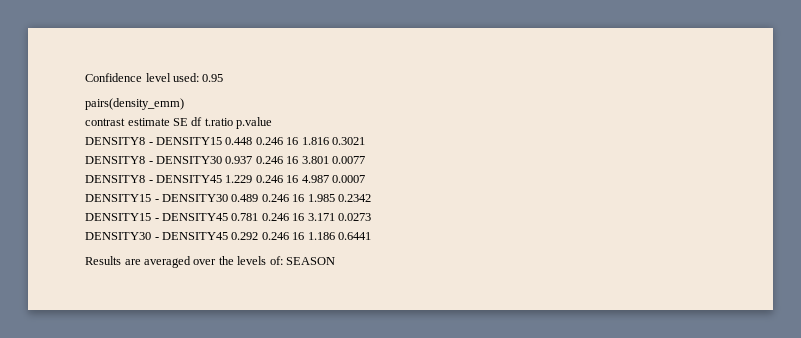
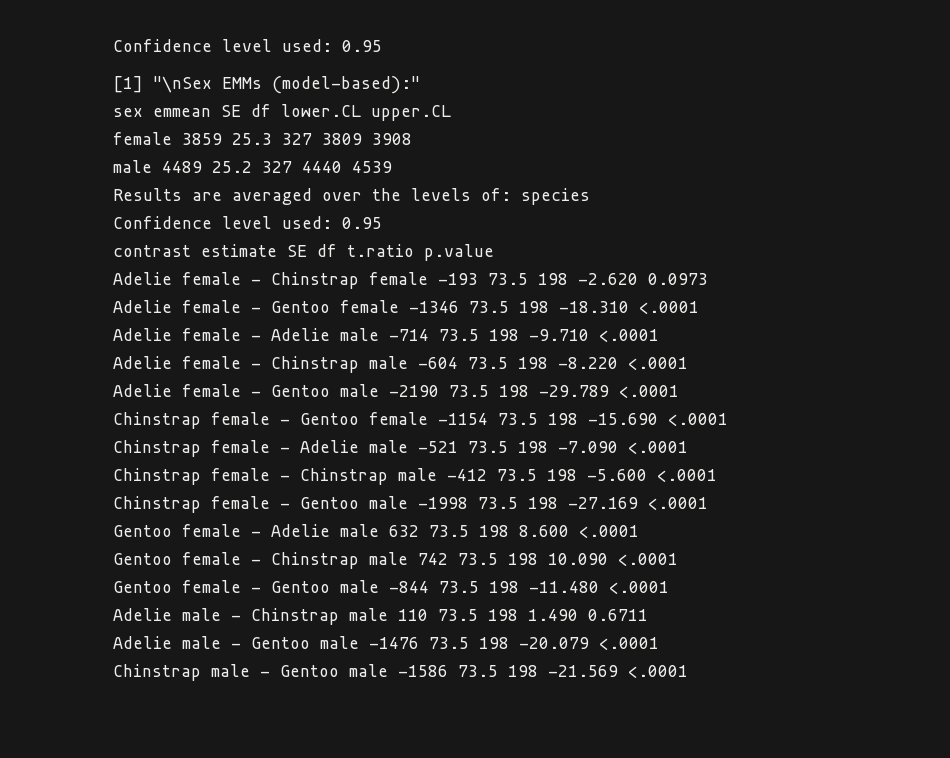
[85,73,224,82] [85,98,185,110] Confidence level used: 0.95 // pairs(density_emm) -> [112,39,382,52] [112,76,420,94] [112,104,451,121] [112,132,412,145] [112,160,392,173] [112,188,590,205] [112,216,382,229] Confidence level used: 0.95 // [1] "\nSex EMMs (model-based):" // sex emmean SE df lower.CL upper.CL // female 3859 25.3 327 3809 3908 // male 4489 25.2 327 4440 4539 // Results are averaged over the levels of: species // Confidence level used: 0.95
[85,137,365,145] [85,156,365,164] [85,175,365,183] [85,194,371,202] [85,213,371,221] [85,232,371,240] [85,256,335,268] DENSITY8 - DENSITY15 0.448 0.246 16 1.816 0.3021 // DENSITY8 - DENSITY30 0.937 0.246 16 3.801 0.0077 // DENSITY8 - DENSITY45 1.229 0.246 16 4.987 0.0007 // DENSITY15 - DENSITY30 0.489 0.246 16 1.985 0.2342 // DENSITY15 - DENSITY45 0.781 0.246 16 3.171 0.0273 // DENSITY30 - DENSITY45 0.292 0.246 16 1.186 0.6441 // Results are averaged over the levels of: SEASON -> [112,272,708,289] [112,300,699,314] [112,328,659,342] [112,356,688,373] [112,384,679,398] [112,412,728,429] [112,440,688,457] [112,468,717,485] [112,496,708,513] [112,524,639,538] [112,552,678,569] [112,580,669,594] [112,608,648,625] [112,636,659,650] [112,664,688,681] Adelie female - Chinstrap female -193 73.5 198 -2.620 0.0973 // Adelie female - Gentoo female -1346 73.5 198 -18.310 <.0001 // Adelie female - Adelie male -714 73.5 198 -9.710 <.0001 // Adelie female - Chinstrap male -604 73.5 198 -8.220 <.0001 // Adelie female - Gentoo male -2190 73.5 198 -29.789 <.0001 // Chinstrap female - Gentoo female -1154 73.5 198 -15.690 <.0001 // Chinstrap female - Adelie male -521 73.5 198 -7.090 <.0001 // Chinstrap female - Chinstrap male -412 73.5 198 -5.600 <.0001 // Chinstrap female - Gentoo male -1998 73.5 198 -27.169 <.0001 // Gentoo female - Adelie male 632 73.5 198 8.600 <.0001 // Gentoo female - Chinstrap male 742 73.5 198 10.090 <.0001 // Gentoo female - Gentoo male -844 73.5 198 -11.480 <.0001 // Adelie male - Chinstrap male 110 73.5 198 1.490 0.6711 // Adelie male - Gentoo male -1476 73.5 198 -20.079 <.0001 // Chinstrap male - Gentoo male -1586 73.5 198 -21.569 <.0001

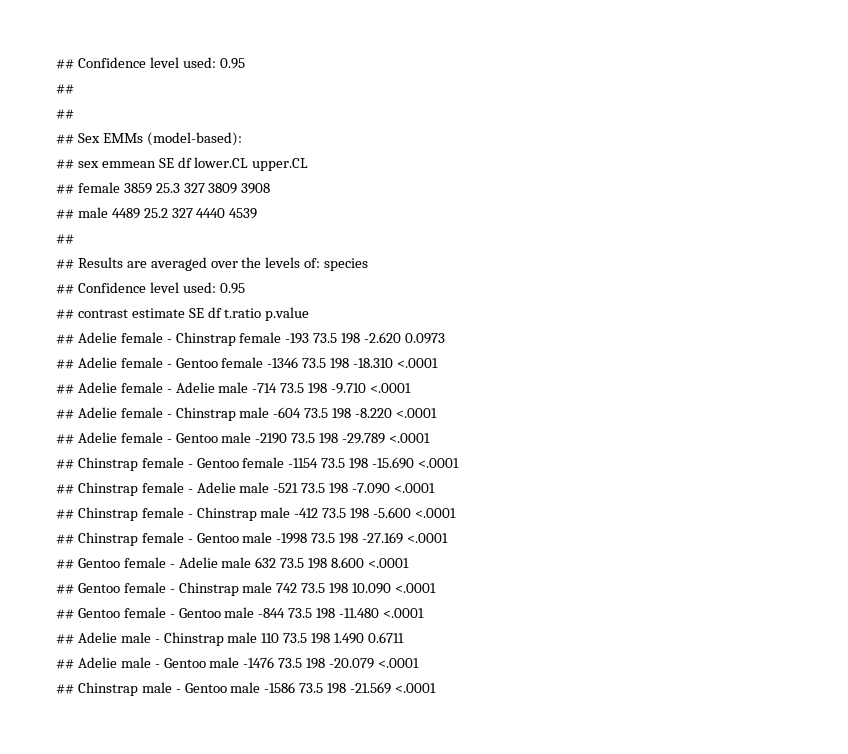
[112,39,382,52] [112,76,420,94] Confidence level used: 0.95 // [1] "\nSex EMMs (model-based):" // -> [55,57,245,69] [55,84,74,94] [55,109,74,119] [55,132,242,146] [55,159,74,169] ## Confidence level used: 0.95 // ## // ## // ## Sex EMMs (model-based): // ##
(451, 113) none -> [55,184,74,194] ##
(412, 139) none -> [55,209,74,219] ##
(392, 167) none -> [55,234,74,244] [55,259,74,269] ## // ##
[112,216,382,229] Confidence level used: 0.95 // -> [55,282,245,294] [55,309,74,319] ## Confidence level used: 0.95 // ##
(494, 252) none -> [55,334,74,344] ##
(708, 279) none -> [55,359,74,369] ##
(699, 307) none -> [55,384,74,394] ##
(659, 335) none -> [55,409,74,419] ##
(688, 363) none -> [55,434,74,444] ##
(679, 391) none -> [55,459,74,469] ##
(728, 419) none -> [55,484,74,494] ##
(688, 447) none -> [55,509,74,519] ##
(717, 475) none -> [55,534,74,544] ##
(708, 503) none -> [55,559,74,569] ##
(639, 531) none -> [55,584,74,594] ##
(678, 559) none -> [55,609,74,619] ##
(669, 587) none -> [55,634,74,644] ##
(648, 615) none -> [55,659,74,669] ##
(659, 643) none -> [55,684,74,694] ##

